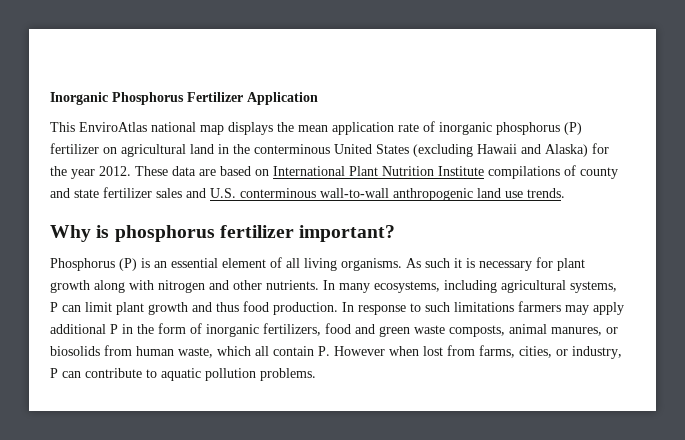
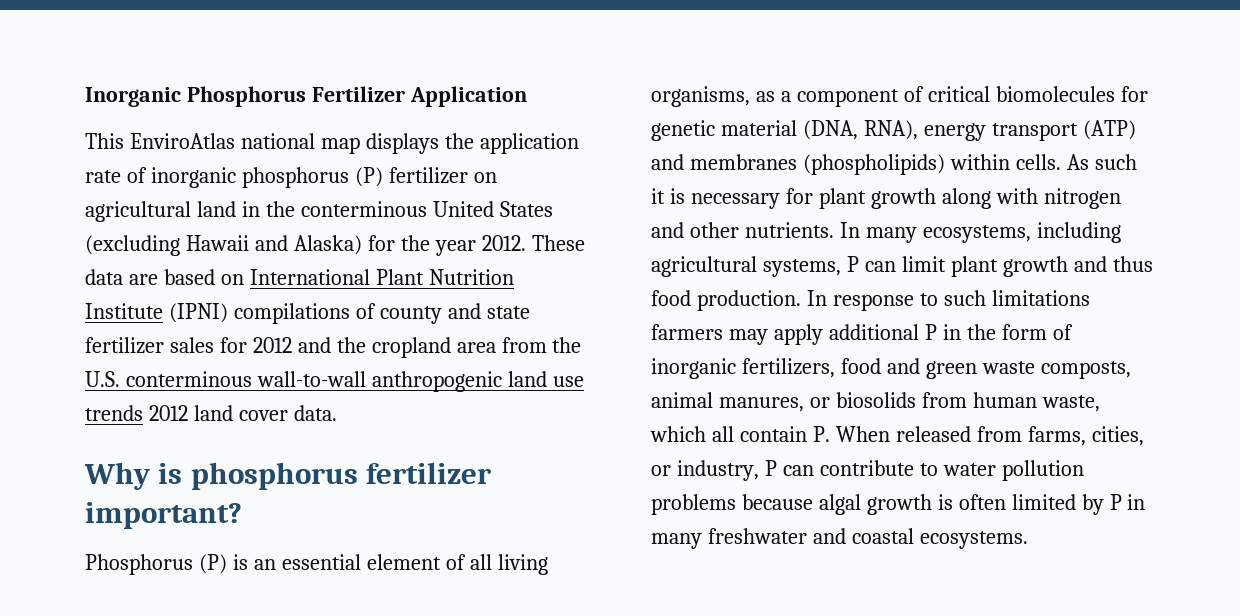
[298,125,328,132] mean -> (474, 141) none
(484, 171) none -> [168,303,228,323] (IPNI)
[186,188,206,198] and -> [219,337,582,358] for 2012 and the cropland area from the
[527,188,565,198] trends. -> [85,405,337,421] trends 2012 land cover data.
[341,258,402,271] organisms. -> [651,86,1148,107] [651,120,1136,141] [651,154,1061,175] organisms, as a component of critical biomolecules for genetic material (DNA, RNA), energy transport (ATP) and membranes (phospholipids) within cells.
[334,346,443,356] However when lost -> [835,426,971,442] When released
[161,368,316,381] aquatic pollution problems. -> [942,460,1084,481] [651,494,1146,515] [651,528,1028,549] water pollution problems because algal growth is often limited by P in many freshwater and coastal ecosystems.

